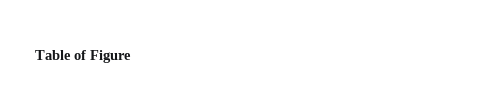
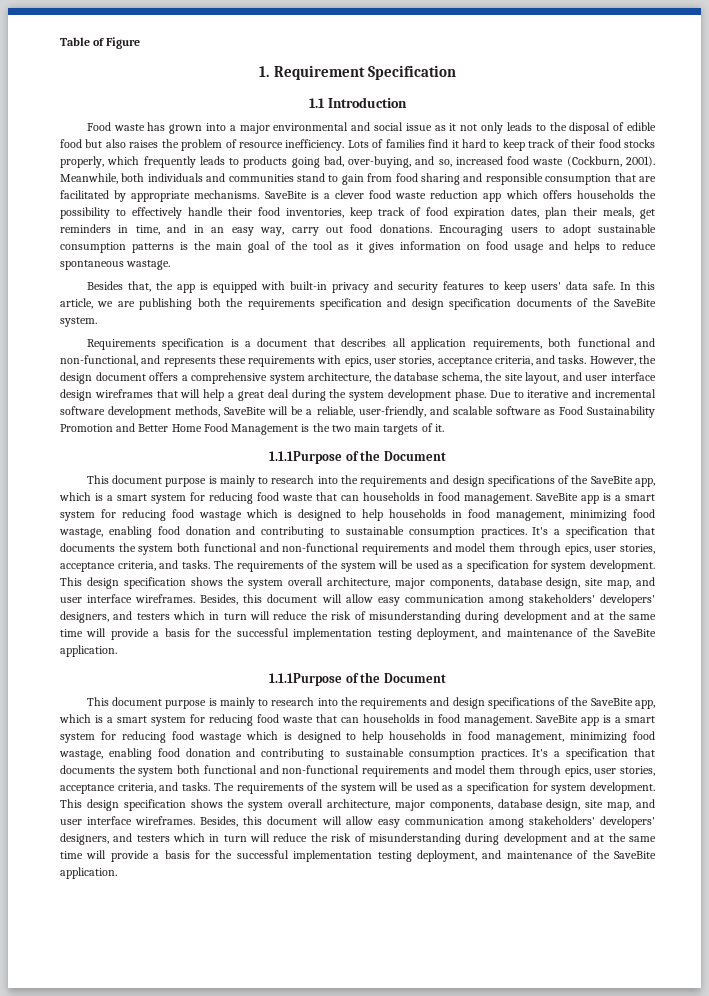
(131, 56) none -> [259,65,456,80] [309,97,407,108] [86,122,656,134] [60,139,656,151] [60,156,655,168] [60,173,656,185] [60,190,656,202] [60,207,655,219] [60,224,656,236] [60,241,656,253] [60,260,171,270] [86,281,656,293] [60,298,656,310] [60,317,97,327] [86,338,655,350] [60,355,656,367] [60,372,657,384] [60,389,656,401] [60,406,655,418] [60,423,444,435] [269,450,446,464] [86,475,655,487] [59,492,655,504] [60,509,655,521] [59,526,655,538] [60,543,655,555] [60,560,655,572] [60,577,655,589] [60,594,655,606] [60,611,657,623] [60,628,656,640] [60,645,117,657] [269,672,446,686] [86,697,655,709] [59,714,655,726] [60,731,655,743] [59,748,655,760] [60,765,655,777] [60,782,655,794] [60,799,655,811] [60,816,655,828] [60,833,657,845] [60,850,656,862] [60,867,117,879] // 1. Requirement Specification // 1.1 Introduction // Food waste has grown into a major environmental and social issue as it not only leads to the disposal of edible food but also raises the problem of resource inefficiency. Lots of families find it hard to keep track of their food stocks properly, which frequently leads to products going bad, over-buying, and so, increased food waste (Cockburn, 2001). Meanwhile, both individuals and communities stand to gain from food sharing and responsible consumption that are facilitated by appropriate mechanisms. SaveBite is a clever food waste reduction app which offers households the possibility to effectively handle their food inventories, keep track of food expiration dates, plan their meals, get reminders in time, and in an easy way, carry out food donations. Encouraging users to adopt sustainable consumption patterns is the main goal of the tool as it gives information on food usage and helps to reduce spontaneous wastage. // Besides that, the app is equipped with built-in privacy and security features to keep users' data safe. In this article, we are publishing both the requirements specification and design specification documents of the SaveBite system. // Requirements specification is a document that describes all application requirements, both functional and non-functional, and represents these requirements with epics, user stories, acceptance criteria, and tasks. However, the design document offers a comprehensive system architecture, the database schema, the site layout, and user interface design wireframes that will help a great deal during the system development phase. Due to iterative and incremental software development methods, SaveBite will be a reliable, user-friendly, and scalable software as Food Sustainability Promotion and Better Home Food Management is the two main targets of it. // 1.1.1Purpose of the Document // This document purpose is mainly to research into the requirements and design specifications of the SaveBite app, which is a smart system for reducing food waste that can households in food management. SaveBite app is a smart system for reducing food wastage which is designed to help households in food management, minimizing food wastage, enabling food donation and contributing to sustainable consumption practices. It's a specification that documents the system both functional and non-functional requirements and model them through epics, user stories, acceptance criteria, and tasks. The requirements of the system will be used as a specification for system development. This design specification shows the system overall architecture, major components, database design, site map, and user interface wireframes. Besides, this document will allow easy communication among stakeholders' developers' designers, and testers which in turn will reduce the risk of misunderstanding during development and at the same time will provide a basis for the successful implementation testing deployment, and maintenance of the SaveBite application. // 1.1.1Purpose of the Document // This document purpose is mainly to research into the requirements and design specifications of the SaveBite app, which is a smart system for reducing food waste that can households in food management. SaveBite app is a smart system for reducing food wastage which is designed to help households in food management, minimizing food wastage, enabling food donation and contributing to sustainable consumption practices. It's a specification that documents the system both functional and non-functional requirements and model them through epics, user stories, acceptance criteria, and tasks. The requirements of the system will be used as a specification for system development. This design specification shows the system overall architecture, major components, database design, site map, and user interface wireframes. Besides, this document will allow easy communication among stakeholders' developers' designers, and testers which in turn will reduce the risk of misunderstanding during development and at the same time will provide a basis for the successful implementation testing deployment, and maintenance of the SaveBite application.

